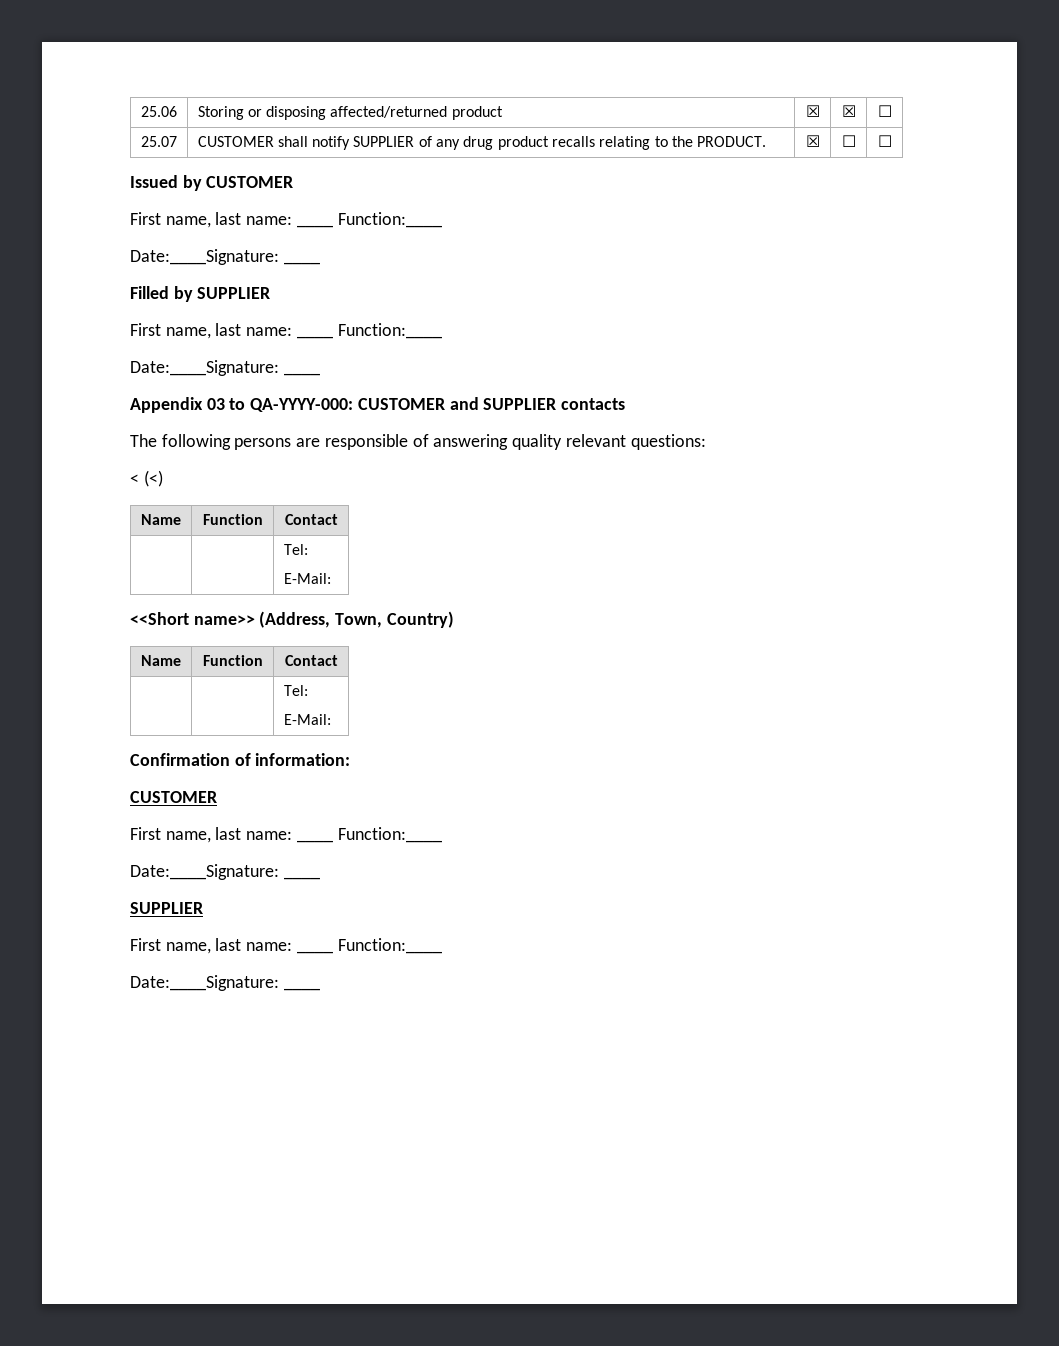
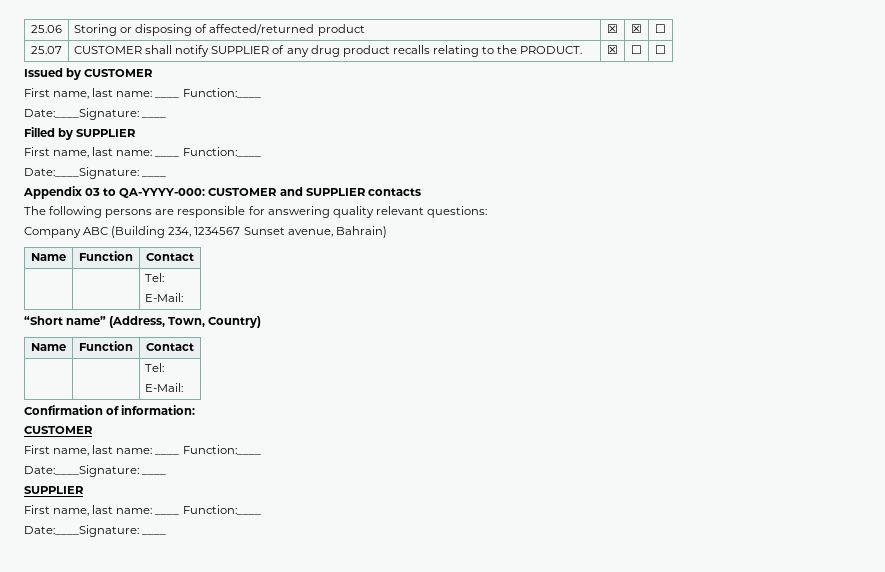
(327, 113) none -> [195,24,208,33] of
[412,434,429,447] of -> [248,206,265,215] for
[130,470,163,487] [141,514,181,525] [202,514,263,525] [284,514,338,525] [283,544,308,555] [283,573,331,584] [130,612,255,625] < (<) // Name | Function | Contact // | | Tel: // E-Mail: // <<Short name>> -> [24,226,387,238] [31,253,66,261] [79,251,133,261] [146,253,194,261] [145,273,165,282] [145,293,184,302] [24,316,107,325] Company ABC (Building 234, 1234567 Sunset avenue, Bahrain) // Name | Function | Contact // | | Tel: // E-Mail: // “Short name”

